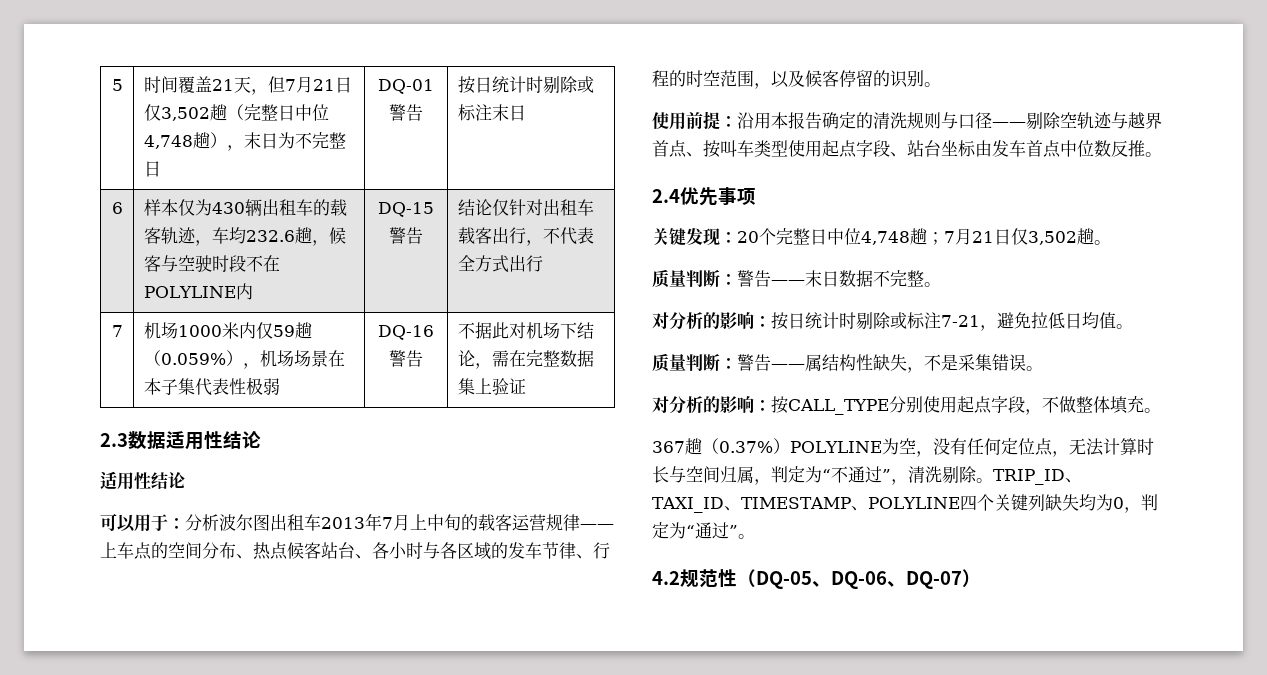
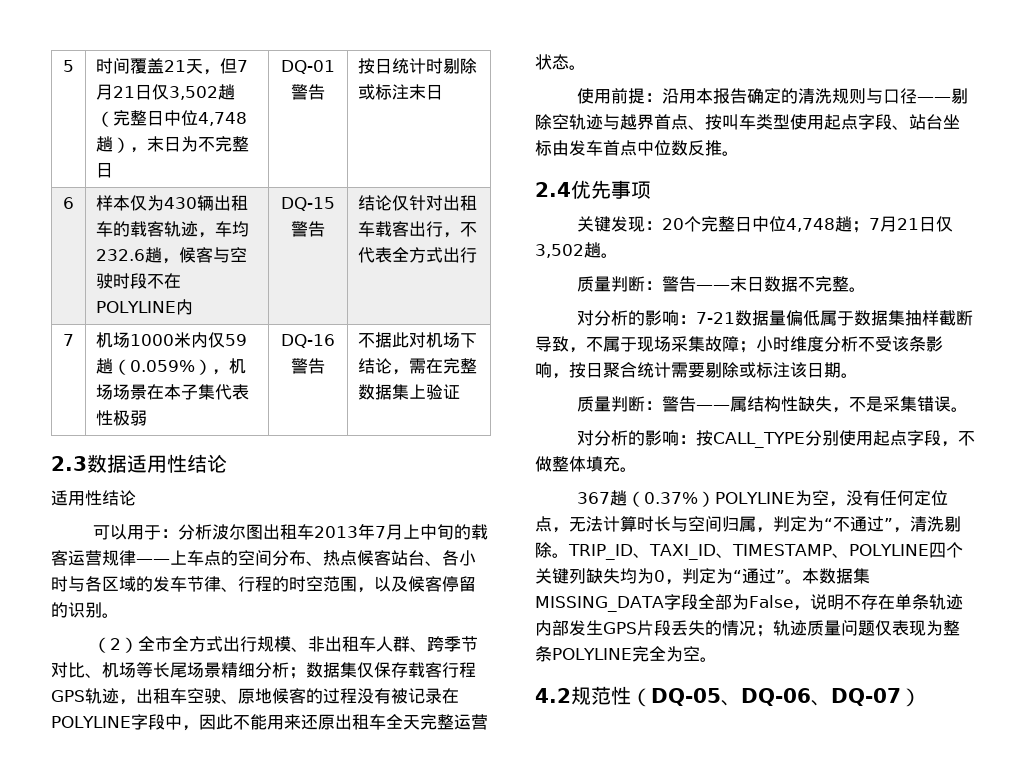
(941, 84) none -> [92,636,478,653] [51,662,476,679] [51,688,459,705] [51,714,488,731] [535,54,586,70] // （2）全市全方式出行规模、非出租车人群、跨季节对比、机场等长尾场景精细分析；数据集仅保存载客行程GPS轨迹，出租车空驶、原地候客的过程没有被记录在POLYLINE字段中，因此不能用来还原出租车全天完整运营状态。
[771,312,1116,331] 按日统计时剔除或标注7-21，避免拉低日均值 -> [695,310,973,326] [535,336,943,353] [535,362,841,379] 7-21数据量偏低属于数据集抽样截断导致，不属于现场采集故障；小时维度分析不受该条影响，按日聚合统计需要剔除或标注该日期
(755, 536) none -> [802,568,870,584] [535,594,963,612] [535,620,960,637] [535,646,717,662] 本数据集MISSING_DATA字段全部为False，说明不存在单条轨迹内部发生GPS片段丢失的情况；轨迹质量问题仅表现为整条POLYLINE完全为空。

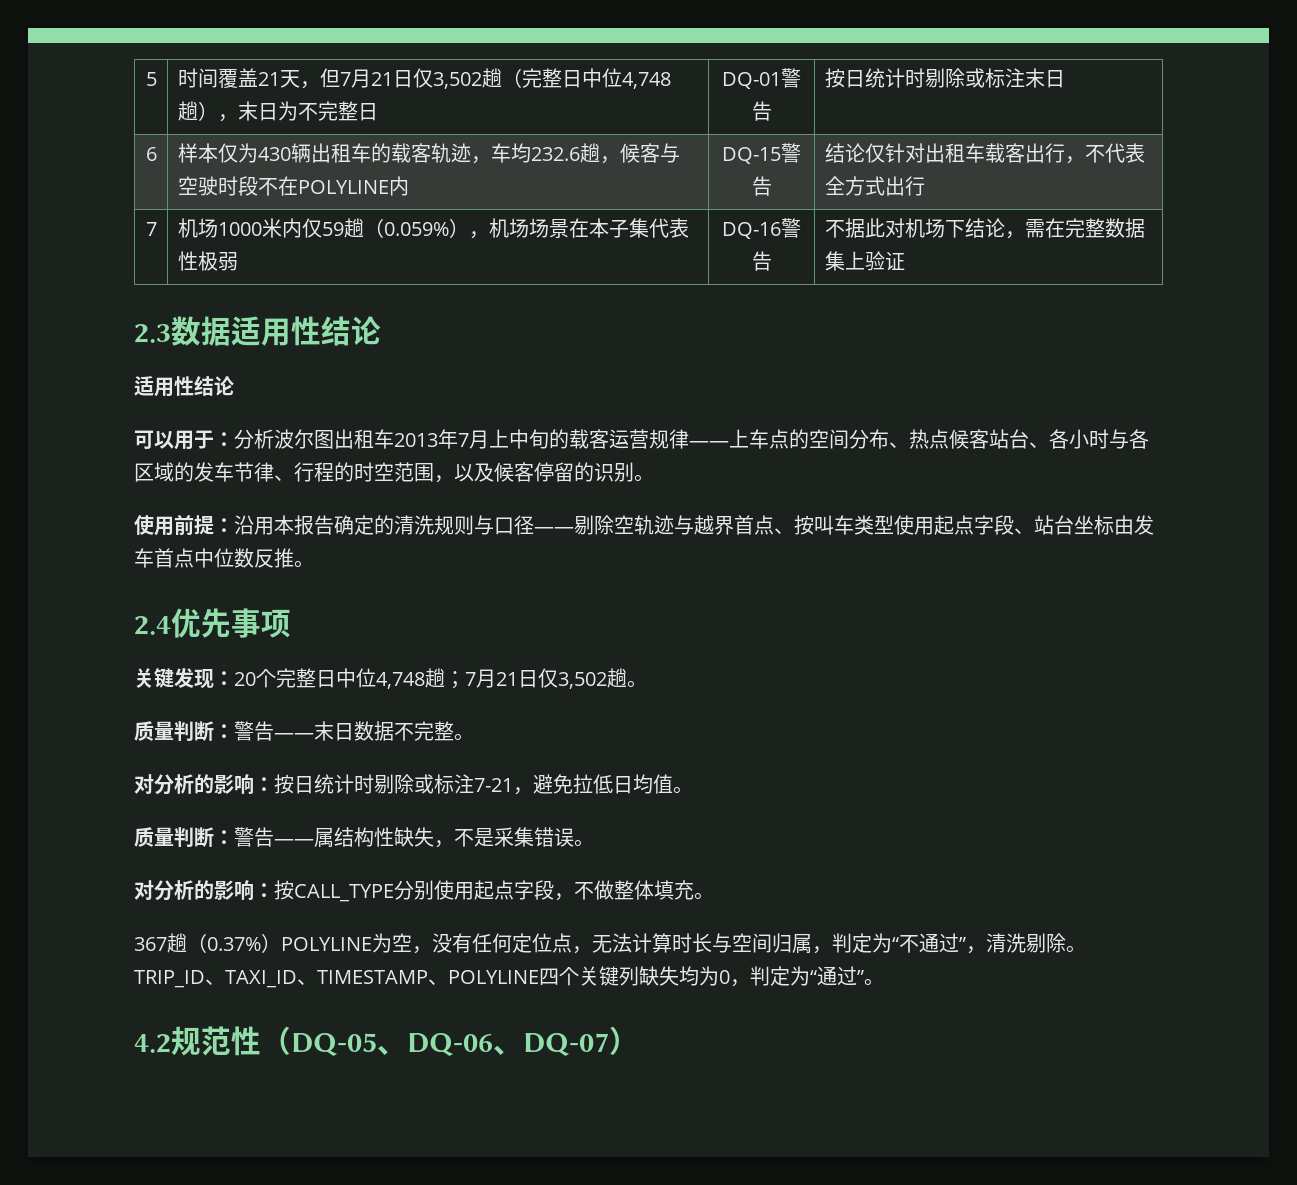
[92,636,478,653] [51,662,476,679] [51,688,459,705] [51,714,488,731] [535,54,586,70] // （2）全市全方式出行规模、非出租车人群、跨季节对比、机场等长尾场景精细分析；数据集仅保存载客行程GPS轨迹，出租车空驶、原地候客的过程没有被记录在POLYLINE字段中，因此不能用来还原出租车全天完整运营状态。 -> (654, 478) none
[695,310,973,326] [535,336,943,353] [535,362,841,379] 7-21数据量偏低属于数据集抽样截断导致，不属于现场采集故障；小时维度分析不受该条影响，按日聚合统计需要剔除或标注该日期 -> [274,774,673,795] 按日统计时剔除或标注7-21，避免拉低日均值
[802,568,870,584] [535,594,963,612] [535,620,960,637] [535,646,717,662] 本数据集MISSING_DATA字段全部为False，说明不存在单条轨迹内部发生GPS片段丢失的情况；轨迹质量问题仅表现为整条POLYLINE完全为空。 -> (884, 982) none

